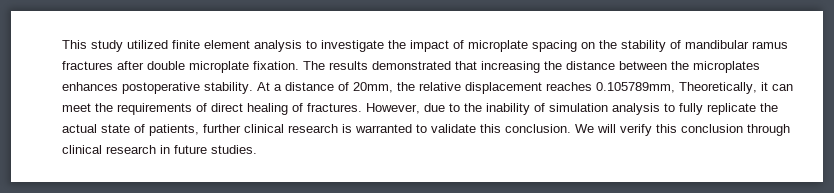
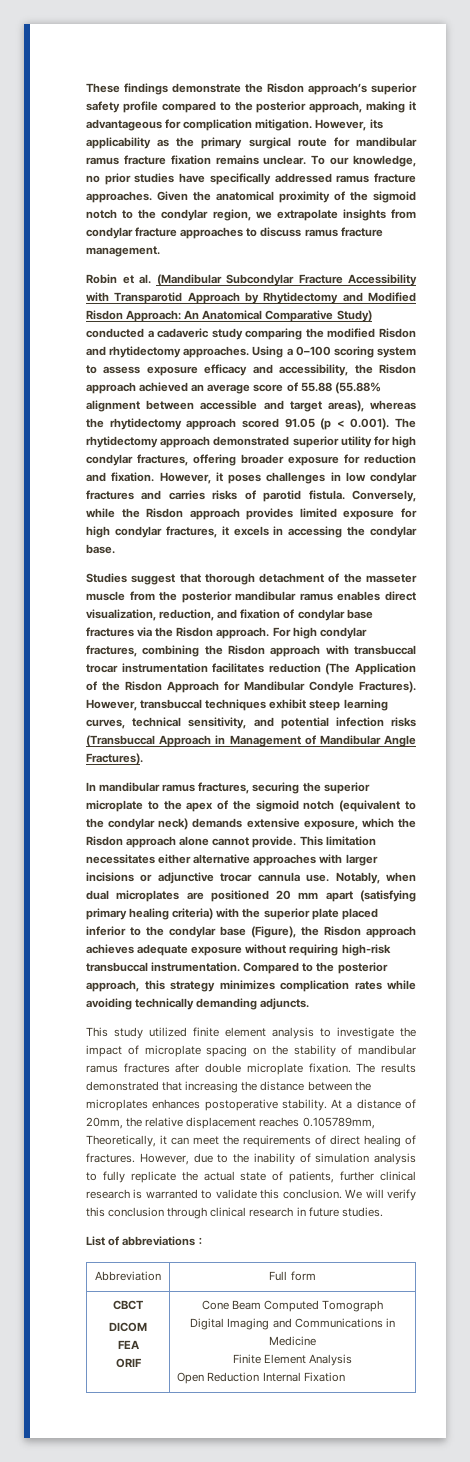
(62, 44) none -> [86,83,417,95] [86,101,416,113] [86,119,383,131] [86,137,417,149] [86,155,416,167] [86,173,416,185] [86,191,416,203] [86,209,416,221] [86,227,383,239] [86,246,160,257] [86,274,417,286] [86,292,416,304] [86,310,372,322] [86,328,416,340] [86,346,416,358] [86,364,416,376] [86,382,381,394] [86,400,416,412] [86,418,416,430] [86,436,416,448] [86,454,416,466] [86,472,417,484] [86,490,416,502] [86,508,417,520] [86,526,417,538] [86,544,115,554] [86,573,417,585] [86,591,416,603] [86,609,373,621] [86,627,367,639] [86,645,417,657] [86,663,416,675] [86,681,416,693] [86,699,388,711] [86,717,416,729] [86,735,416,747] [86,753,143,765] [86,782,370,794] [86,800,416,812] [86,818,416,830] [86,836,376,848] [86,854,378,866] [86,872,416,884] [86,890,416,902] [86,908,378,920] [86,926,416,938] [86,944,391,956] [86,962,388,974] [86,980,416,992] [86,998,310,1010] These findings demonstrate the Risdon approach’s superior safety profile compared to the posterior approach, making it advantageous for complication mitigation. However, its applicability as the primary surgical route for mandibular ramus fracture fixation remains unclear. To our knowledge, no prior studies have specifically addressed ramus fracture approaches. Given the anatomical proximity of the sigmoid notch to the condylar region, we extrapolate insights from condylar fracture approaches to discuss ramus fracture management. // Robin et al. (Mandibular Subcondylar Fracture Accessibility with Transparotid Approach by Rhytidectomy and Modified Risdon Approach: An Anatomical Comparative Study) conducted a cadaveric study comparing the modified Risdon and rhytidectomy approaches. Using a 0–100 scoring system to assess exposure efficacy and accessibility, the Risdon approach achieved an average score of 55.88 (55.88% alignment between accessible and target areas), whereas the rhytidectomy approach scored 91.05 (p < 0.001). The rhytidectomy approach demonstrated superior utility for high condylar fractures, offering broader exposure for reduction and fixation. However, it poses challenges in low condylar fractures and carries risks of parotid fistula. Conversely, while the Risdon approach provides limited exposure for high condylar fractures, it excels in accessing the condylar base. // Studies suggest that thorough detachment of the masseter muscle from the posterior mandibular ramus enables direct visualization, reduction, and fixation of condylar base fractures via the Risdon approach. For high condylar fractures, combining the Risdon approach with transbuccal trocar instrumentation facilitates reduction (The Application of the Risdon Approach for Mandibular Condyle Fractures). However, transbuccal techniques exhibit steep learning curves, technical sensitivity, and potential infection risks (Transbuccal Approach in Management of Mandibular Angle Fractures). // In mandibular ramus fractures, securing the superior microplate to the apex of the sigmoid notch (equivalent to the condylar neck) demands extensive exposure, which the Risdon approach alone cannot provide. This limitation necessitates either alternative approaches with larger incisions or adjunctive trocar cannula use. Notably, when dual microplates are positioned 20 mm apart (satisfying primary healing criteria) with the superior plate placed inferior to the condylar base (Figure), the Risdon approach achieves adequate exposure without requiring high-risk transbuccal instrumentation. Compared to the posterior approach, this strategy minimizes complication rates while avoiding technically demanding adjuncts. //
(257, 149) none -> [86,1236,207,1246] [95,1271,161,1281] [269,1271,316,1281] [113,1300,144,1310] [109,1322,147,1332] [117,1340,140,1349] [115,1358,142,1368] [201,1300,384,1312] [190,1318,395,1330] [269,1336,316,1346] [232,1354,353,1366] [177,1372,345,1384] // List of abbreviations： // Abbreviation | Full form // CBCT // DICOM // FEA // ORIF | Cone Beam Computed Tomograph // Digital Imaging and Communications in Medicine // Finite Element Analysis // Open Reduction Internal Fixation

